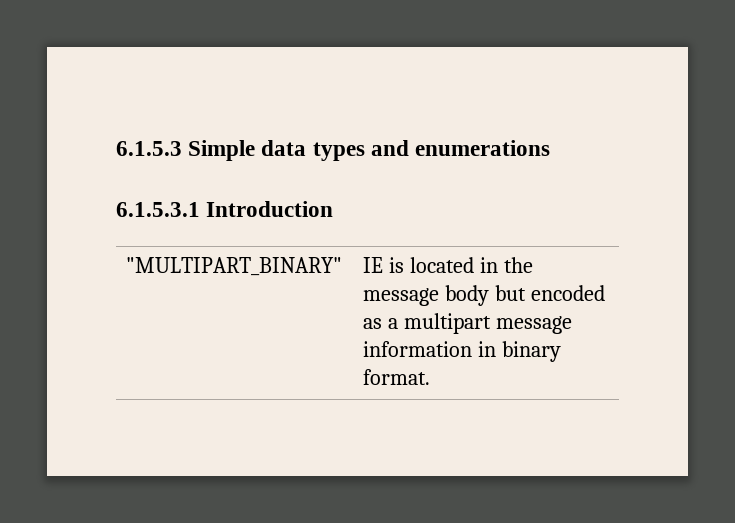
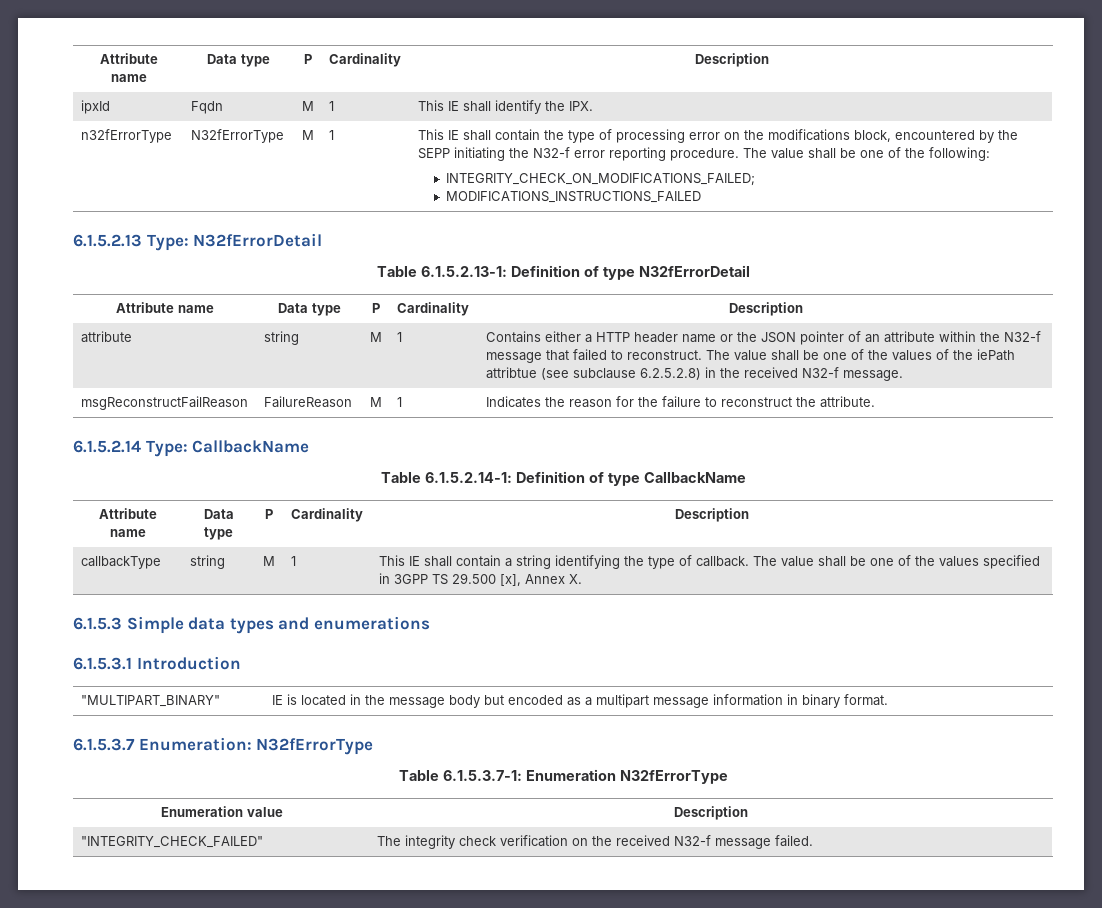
(116, 148) none -> [99,53,158,64] [110,74,147,82] [207,54,270,67] [303,54,312,64] [328,53,401,67] [694,53,769,67] [80,100,110,114] [190,101,223,114] [301,101,314,111] [328,101,334,111] [417,100,593,114] [80,129,172,143] [190,129,284,143] [301,130,314,140] [328,130,334,140] [417,129,1018,143] [417,147,990,161] [446,173,756,186] [446,191,702,203] [73,233,323,251] [376,265,750,280] [116,302,214,313] [277,303,341,316] [371,303,380,313] [396,302,469,316] [728,302,803,316] [80,331,132,343] [263,331,299,345] [369,332,382,342] [396,332,402,342] [485,331,1041,345] [485,349,1015,363] [485,367,903,381] [80,396,248,410] [263,396,352,408] [369,397,382,407] [396,397,402,407] [485,396,875,408] [73,440,310,457] [380,471,746,486] [99,508,157,519] [110,529,146,537] [203,509,234,519] [204,527,233,540] [265,509,273,519] [290,508,363,522] [675,508,749,522] [80,556,161,569] [189,555,225,569] [263,556,275,566] [290,556,296,566] [378,555,1040,569] [378,573,582,586] Attribute name | Data type | P | Cardinality | Description // ipxId | Fqdn | M | 1 | This IE shall identify the IPX. // n32fErrorType | N32fErrorType | M | 1 | This IE shall contain the type of processing error on the modifications block, encountered by the SEPP initiating the N32-f error reporting procedure. The value shall be one of the following: // INTEGRITY_CHECK_ON_MODIFICATIONS_FAILED; // MODIFICATIONS_INSTRUCTIONS_FAILED // 6.1.5.2.13 Type: N32fErrorDetail // Table 6.1.5.2.13-1: Definition of type N32fErrorDetail // Attribute name | Data type | P | Cardinality | Description // attribute | string | M | 1 | Contains either a HTTP header name or the JSON pointer of an attribute within the N32-f message that failed to reconstruct. The value shall be one of the values of the iePath attribtue (see subclause 6.2.5.2.8) in the received N32-f message. // msgReconstructFailReason | FailureReason | M | 1 | Indicates the reason for the failure to reconstruct the attribute. // 6.1.5.2.14 Type: CallbackName // Table 6.1.5.2.14-1: Definition of type CallbackName // Attribute name | Data type | P | Cardinality | Description // callbackType | string | M | 1 | This IE shall contain a string identifying the type of callback. The value shall be one of the values specified in 3GPP TS 29.500 [x], Annex X. //
(431, 377) none -> [73,737,374,755] [398,769,728,784] [160,806,283,817] [674,806,748,820] [80,836,263,848] [376,835,813,849] // 6.1.5.3.7 Enumeration: N32fErrorType // Table 6.1.5.3.7-1: Enumeration N32fErrorType // Enumeration value | Description // "INTEGRITY_CHECK_FAILED" | The integrity check verification on the received N32-f message failed.

